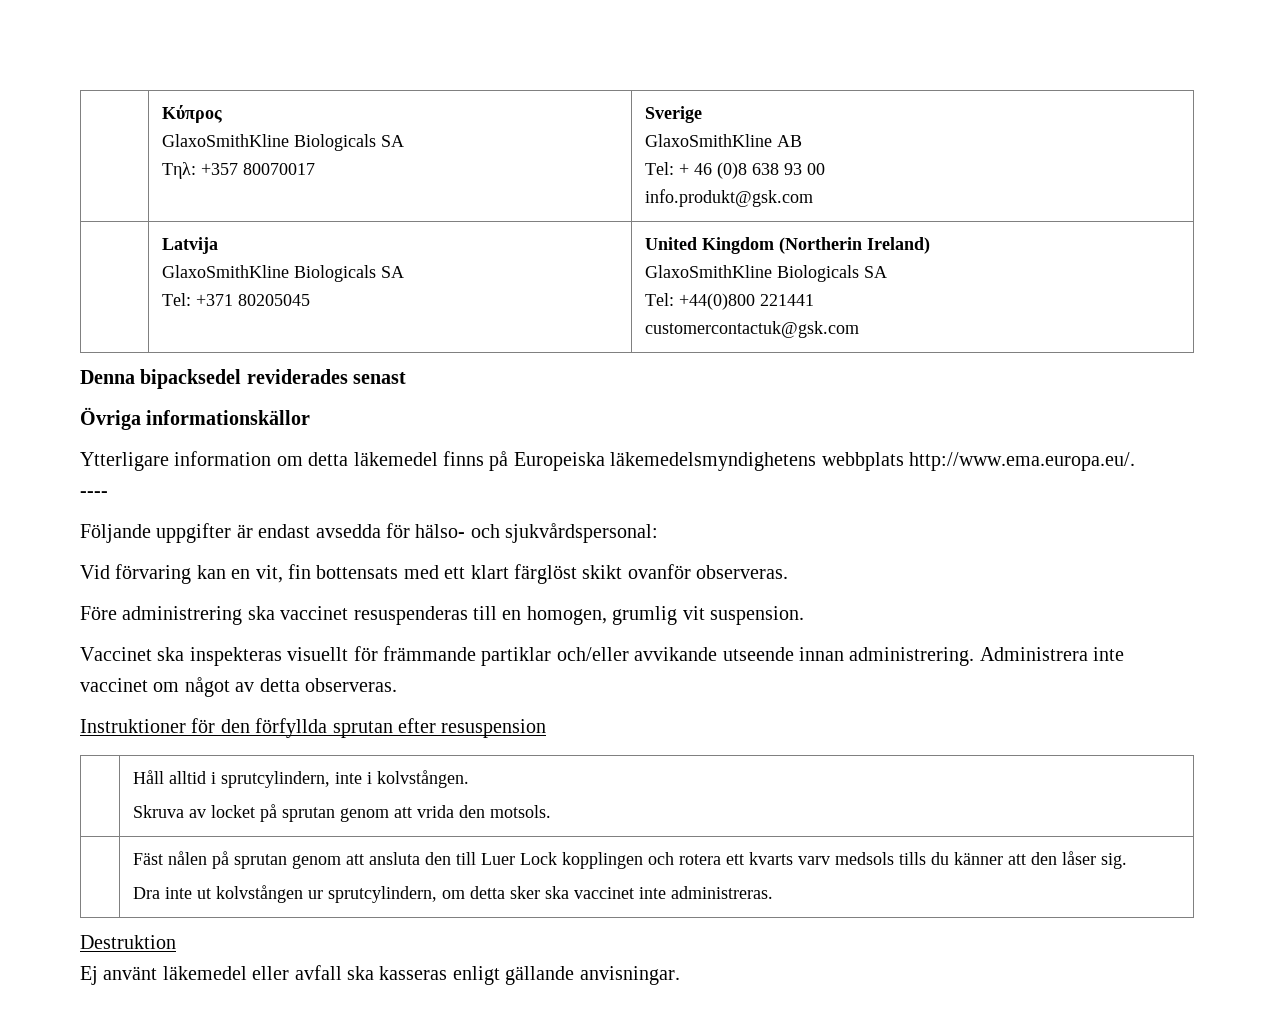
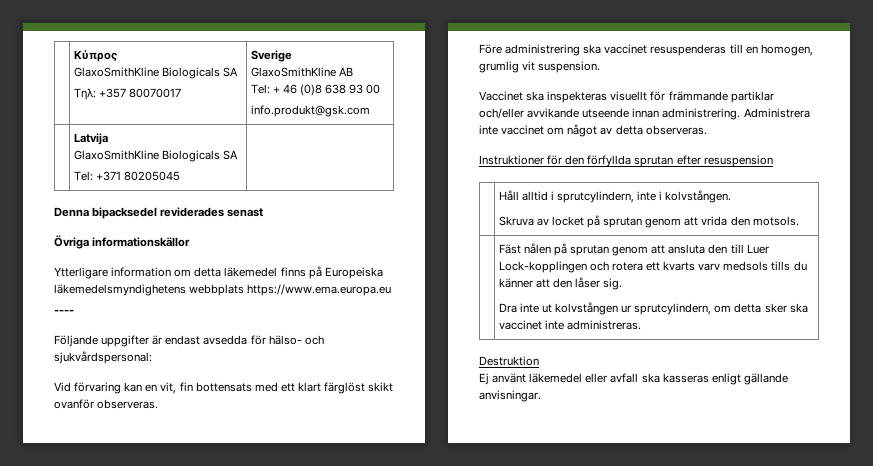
[645,237,931,254] [645,265,888,282] [645,293,815,310] [645,321,860,338] United Kingdom (Northerin Ireland) // GlaxoSmithKline Biologicals SA // Tel: +44(0)800 221441 // customercontactuk@gsk.com -> (180, 176) none
[908,452,1135,471] http://www.ema.europa.eu/. -> [247,284,392,296] https://www.ema.europa.eu
[520,852,644,869] Lock kopplingen -> [498,261,587,273] Lock-kopplingen

